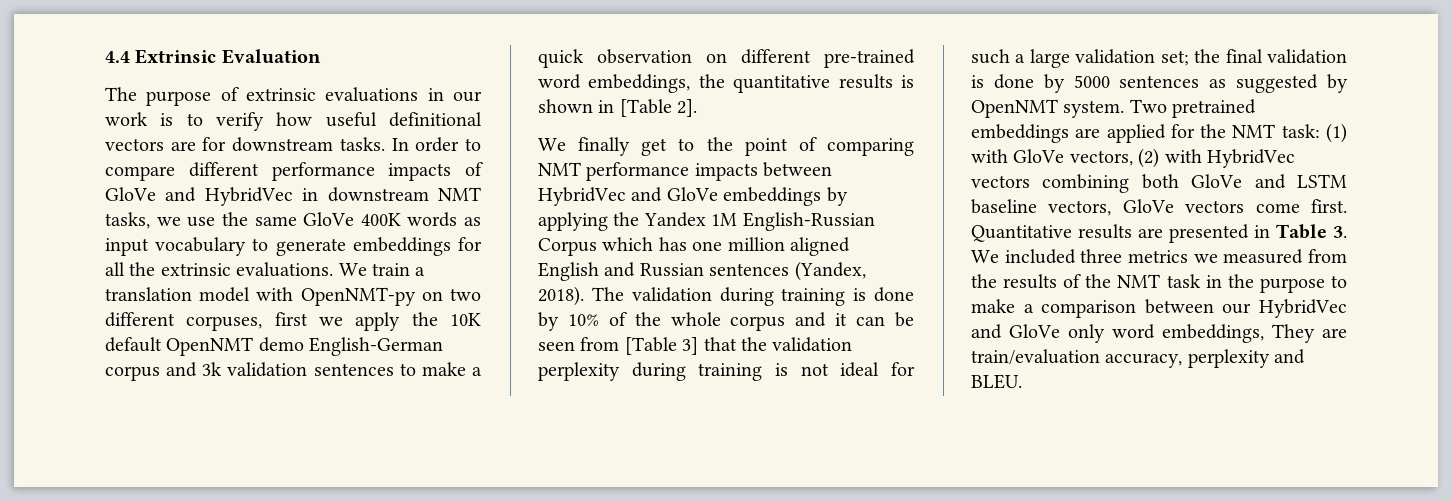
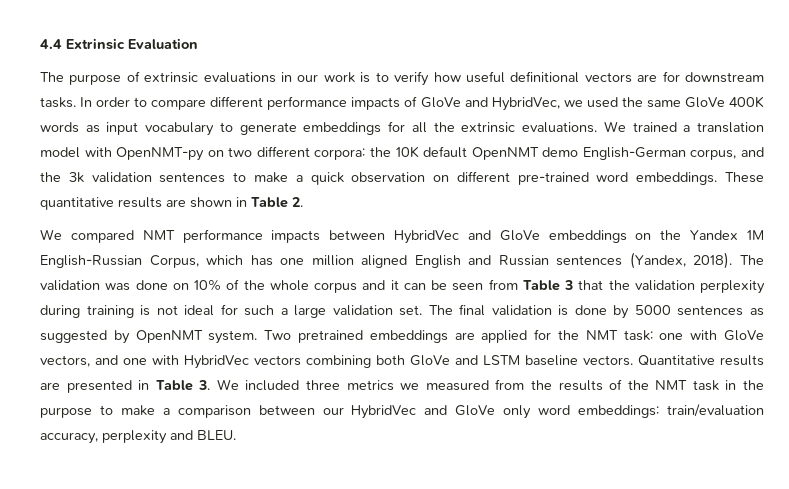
[204,187,481,206] [105,212,216,229] HybridVec in downstream NMT tasks, we use -> [491,97,618,111] HybridVec, we used
[372,263,410,276] train -> [632,122,677,132] trained
[186,312,401,331] corpuses, first we apply -> [314,148,366,160] corpora:
[105,362,198,381] corpus and -> [690,147,764,160] [40,172,61,182] corpus, and the
[588,74,725,93] embeddings, the -> [636,172,765,185] embeddings. These
[901,75,914,88] is -> [166,199,186,207] are
[619,99,698,117] [538,137,914,156] [Table 2]. // We finally get to the point of comparing -> [251,197,303,208] [40,229,134,243] Table 2. // We compared
[826,187,848,206] [538,212,608,231] by applying -> [635,233,652,240] on
[538,238,597,256] Corpus -> [149,255,199,268] Corpus,
[719,287,914,306] [538,312,559,331] during training is done by -> [105,280,189,291] was done on
[624,337,699,355] [Table 3] -> [522,280,573,291] Table 3
[1160,49,1221,66] set; the -> [399,305,453,316] set. The
[1326,123,1347,143] (1) -> [659,333,684,340] one
[1138,148,1160,168] (2) -> [95,355,147,365] and one
[1048,199,1347,216] vectors, GloVe vectors come first. -> [583,355,633,366] vectors.
[1162,324,1347,343] embeddings, They are -> [578,405,660,418] embeddings:

